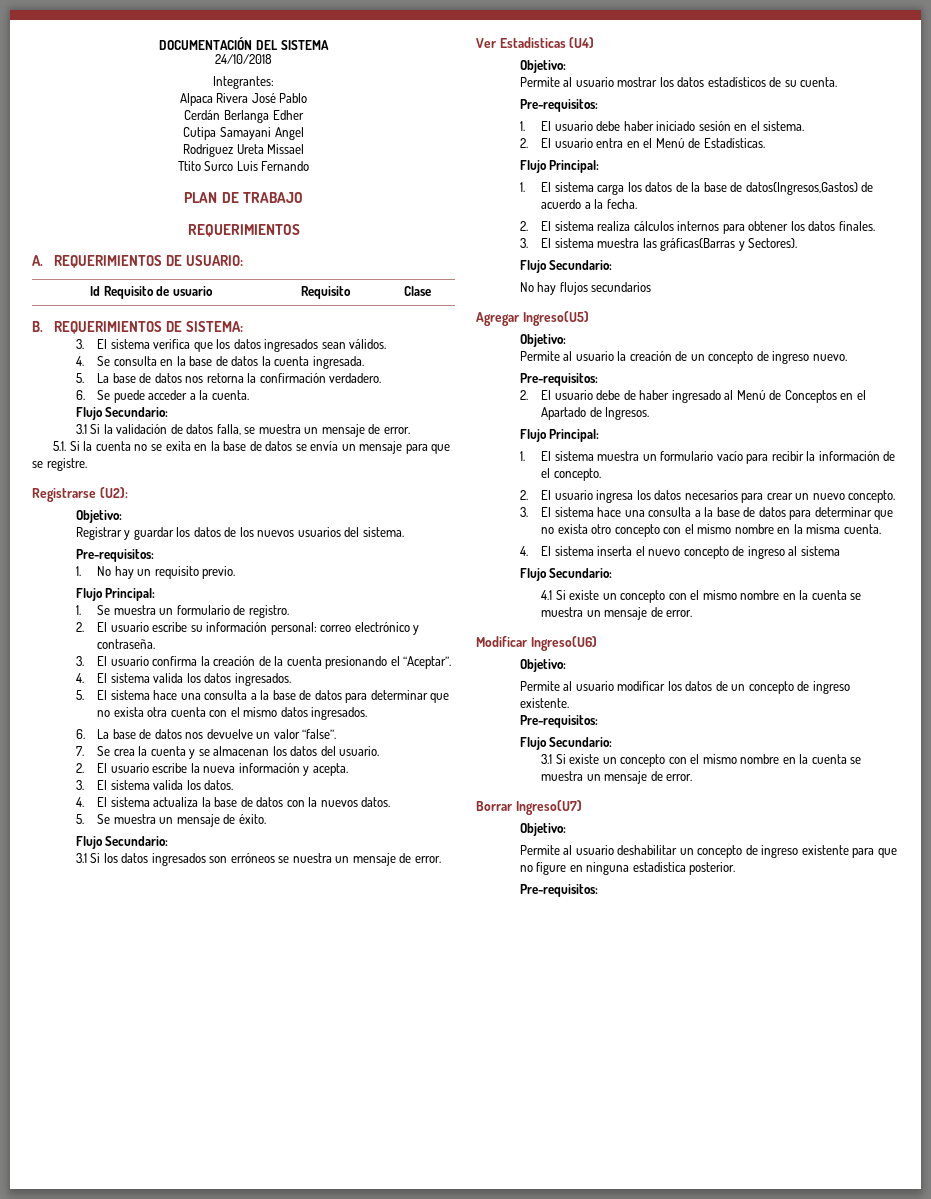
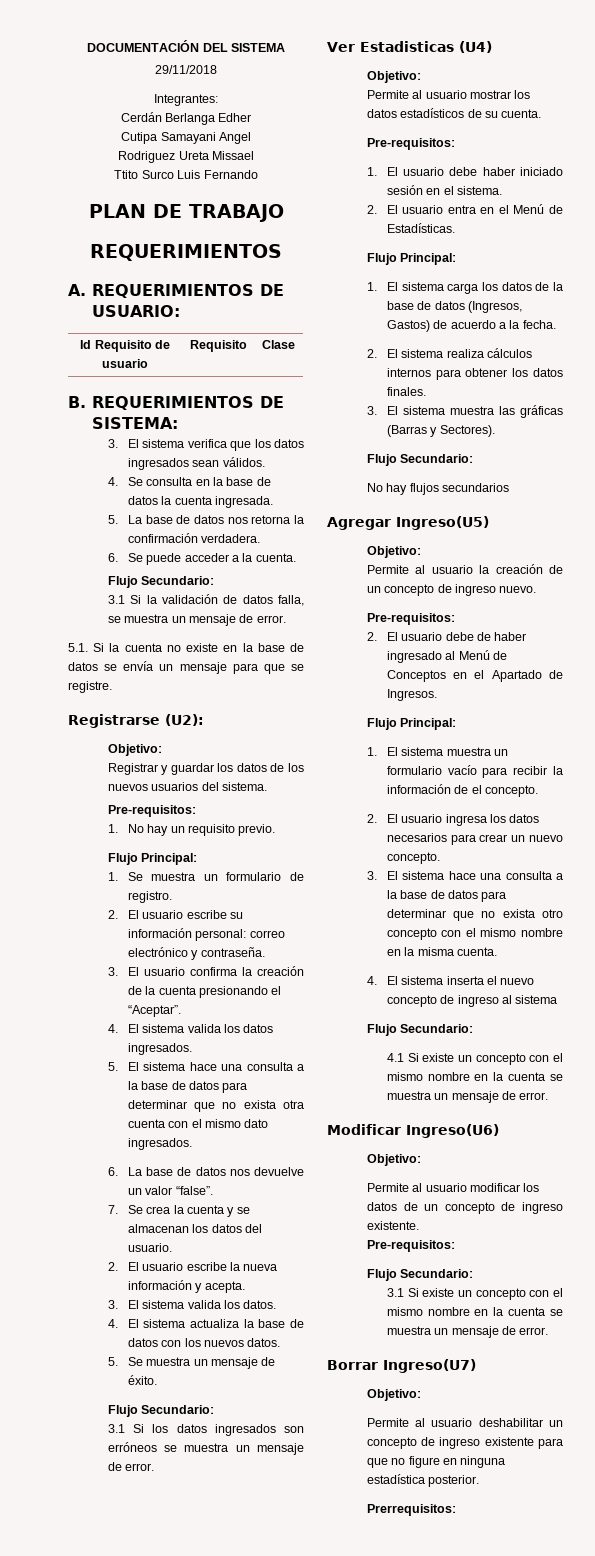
[215,54,272,64] 24/10/2018 -> [155,65,217,74] 29/11/2018
[179,93,308,106] // Alpaca Rivera José Pablo -> (218, 100) none
[329,373,382,383] verdadero. -> [201,534,261,543] verdadera.
[150,441,191,451] se exita -> [186,643,219,652] existe
[280,707,308,717] datos -> [244,1119,269,1128] dato
[308,797,318,807] la -> [184,1338,201,1347] los
[292,853,332,863] nuestra -> [184,1443,229,1452] muestra
[745,182,858,195] datos(Ingresos,Gastos) -> [434,301,522,313] [386,320,430,332] datos (Ingresos, Gastos)
[660,238,736,251] gráficas(Barras -> [520,405,563,418] [386,425,427,437] gráficas (Barras
[632,862,686,872] estadistica -> [366,1474,425,1484] estadística
[519,884,598,897] Pre-requisitos: -> [366,1504,456,1516] Prerrequisitos:

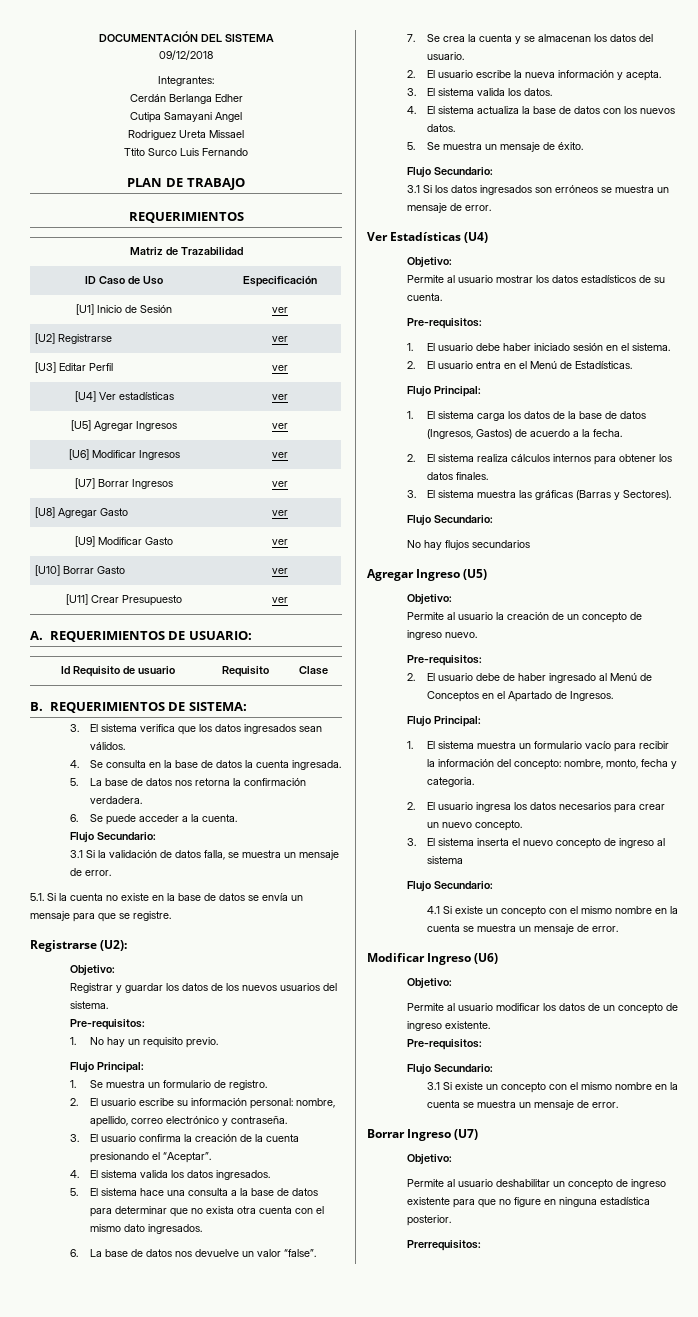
[155,65,217,74] 29/11/2018 -> [159,50,213,60] 09/12/2018
(282, 252) none -> [129,247,243,255] [85,276,163,285] [242,276,317,287] [76,304,172,315] [271,307,288,313] [35,333,113,344] [271,336,288,342] [35,362,114,373] [271,365,288,371] [74,391,174,402] [271,394,288,400] [71,420,177,431] [271,423,288,429] [68,449,180,460] [271,452,288,458] [75,478,173,489] [271,481,288,487] [35,507,129,518] [271,510,288,516] [75,536,173,547] [271,539,288,545] [35,565,126,576] [271,568,288,574] [66,594,182,606] [271,597,288,603] // Matriz de Trazabilidad // ID Caso de Uso | Especificación // [U1] Inicio de Sesión | ver // [U2] Registrarse | ver // [U3] Editar Perfil | ver // [U4] Ver estadísticas | ver // [U5] Agregar Ingresos | ver // [U6] Modificar Ingresos | ver // [U7] Borrar Ingresos | ver // [U8] Agregar Gasto | ver // [U9] Modificar Gasto | ver // [U10] Borrar Gasto | ver // [U11] Crear Presupuesto | ver
(247, 935) none -> [296,1098,336,1108] [90,1116,129,1127] nombre, apellido,
[360,41,454,52] Estadisticas -> [390,232,462,241] Estadísticas
[396,516,489,530] Ingreso(U5) -> [416,569,488,581] Ingreso (U5)
[454,785,538,797] de el concepto. -> [497,759,678,770] [427,777,475,787] del concepto: nombre, monto, fecha y categoria.
[448,871,563,880] [386,890,507,902] [386,909,563,921] [386,928,563,940] [386,947,497,956] [366,976,444,985] hace una consulta a la base de datos para determinar que no exista otro concepto con el mismo nombre en la misma cuenta. // 4. El sistema -> (475, 842) none
[406,1124,499,1138] Ingreso(U6) -> [427,953,499,965] Ingreso (U6)
[383,1359,476,1373] Ingreso(U7) -> [407,1129,479,1141] Ingreso (U7)

